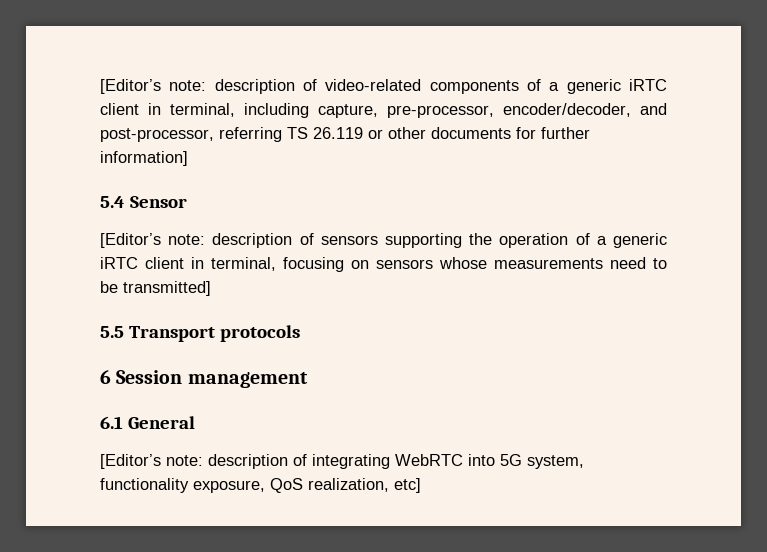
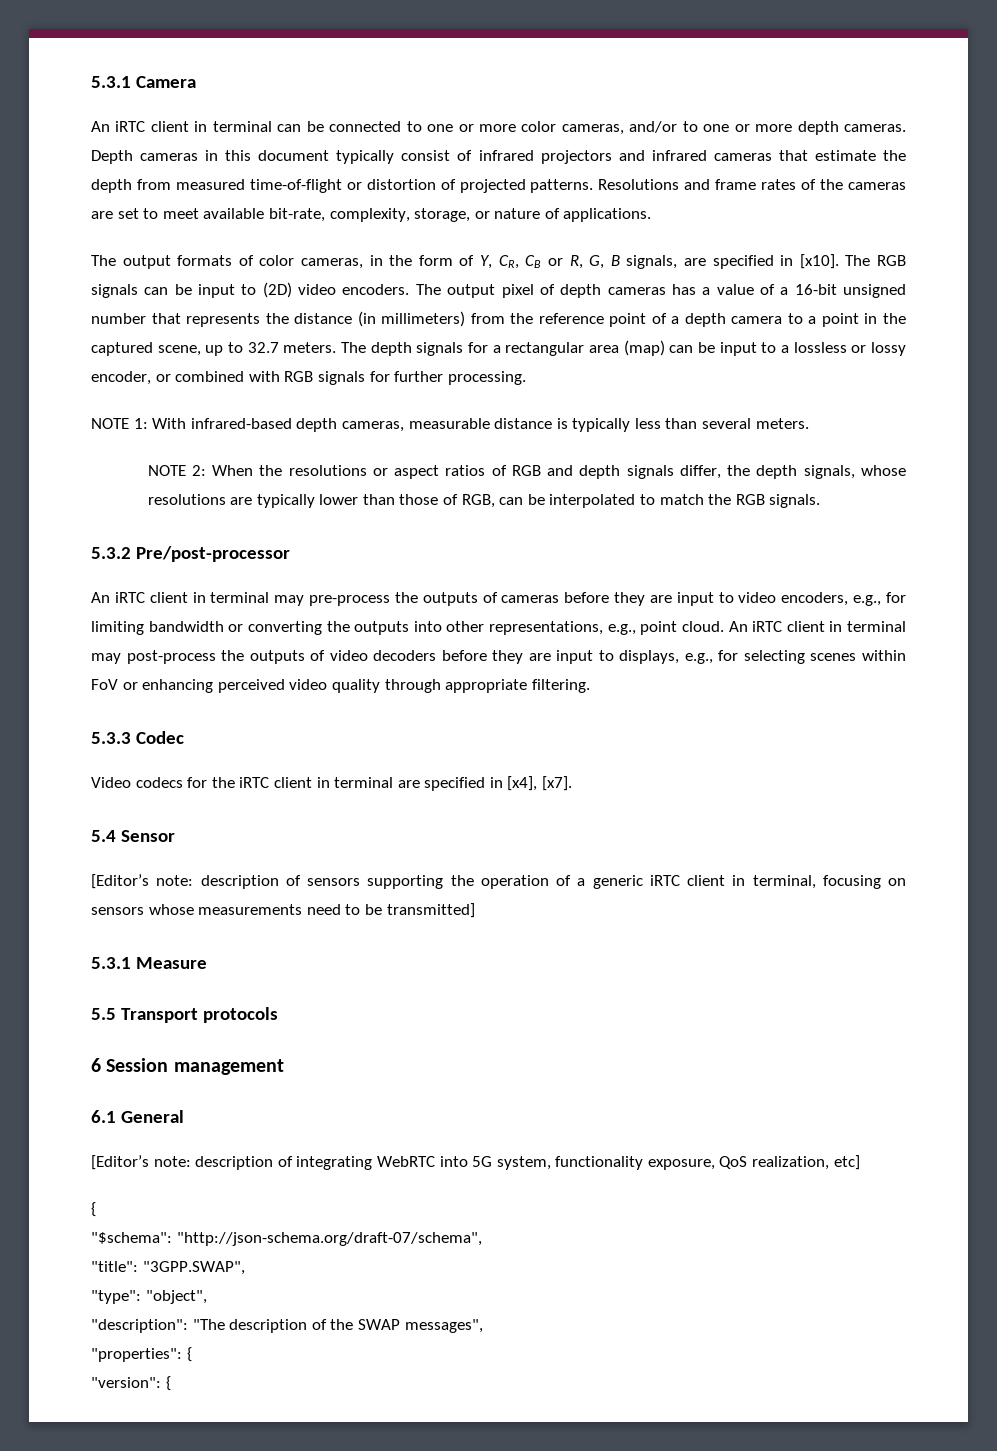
[100,79,667,94] [100,103,667,118] [100,127,590,142] [100,151,188,166] [Editor’s note: description of video-related components of a generic iRTC client in terminal, including capture, pre-processor, encoder/decoder, and post-processor, referring TS 26.119 or other documents for further information] -> [91,76,196,88] [91,121,907,135] [91,150,907,164] [91,179,906,193] [91,208,652,222] [91,254,906,269] [91,282,907,298] [91,311,906,327] [91,340,906,356] [91,371,526,385] [91,418,809,432] [147,465,906,479] [147,494,821,508] [91,546,290,562] [91,592,907,606] [91,621,906,635] [91,650,906,664] [91,679,590,693] [91,731,184,744] [91,776,573,791] 5.3.1 Camera // An iRTC client in terminal can be connected to one or more color cameras, and/or to one or more depth cameras. Depth cameras in this document typically consist of infrared projectors and infrared cameras that estimate the depth from measured time-of-flight or distortion of projected patterns. Resolutions and frame rates of the cameras are set to meet available bit-rate, complexity, storage, or nature of applications. // The output formats of color cameras, in the form of Y, CR, CB or R, G, B signals, are specified in [x10]. The RGB signals can be input to (2D) video encoders. The output pixel of depth cameras has a value of a 16-bit unsigned number that represents the distance (in millimeters) from the reference point of a depth camera to a point in the captured scene, up to 32.7 meters. The depth signals for a rectangular area (map) can be input to a lossless or lossy encoder, or combined with RGB signals for further processing. // NOTE 1: With infrared-based depth cameras, measurable distance is typically less than several meters. // NOTE 2: When the resolutions or aspect ratios of RGB and depth signals differ, the depth signals, whose resolutions are typically lower than those of RGB, can be interpolated to match the RGB signals. // 5.3.2 Pre/post-processor // An iRTC client in terminal may pre-process the outputs of cameras before they are input to video encoders, e.g., for limiting bandwidth or converting the outputs into other representations, e.g., point cloud. An iRTC client in terminal may post-process the outputs of video decoders before they are input to displays, e.g., for selecting scenes within FoV or enhancing perceived video quality through appropriate filtering. // 5.3.3 Codec // Video codecs for the iRTC client in terminal are specified in [x4], [x7].
(211, 288) none -> [91,957,207,969] // 5.3.1 Measure
(421, 485) none -> [91,1202,96,1217] [91,1232,482,1246] [91,1261,245,1275] [91,1290,207,1304] [91,1319,483,1333] [91,1347,192,1362] [91,1376,171,1391] // { // "$schema": "http://json-schema.org/draft-07/schema", // "title": "3GPP.SWAP", // "type": "object", // "description": "The description of the SWAP messages", // "properties": { // "version": {

